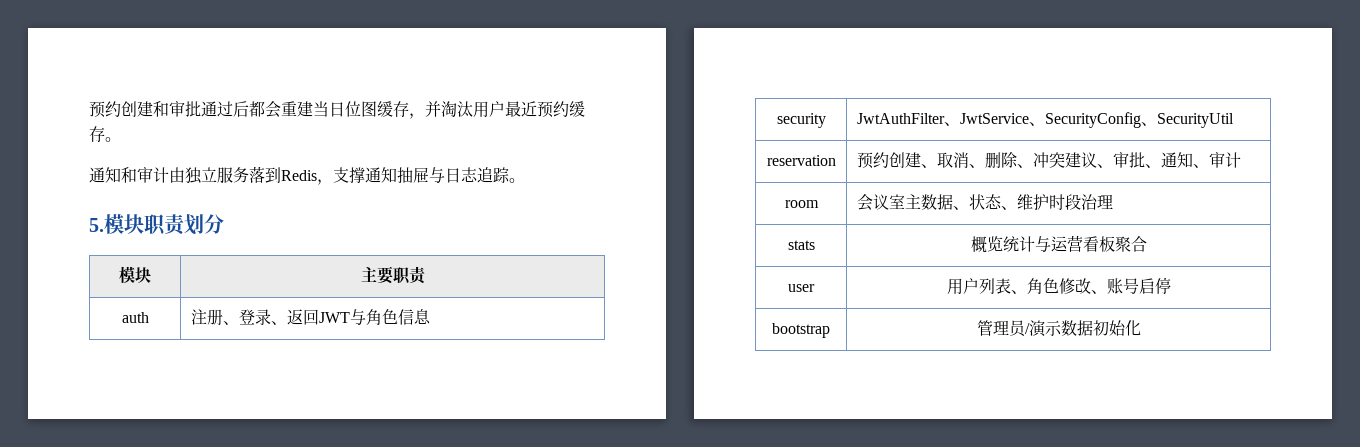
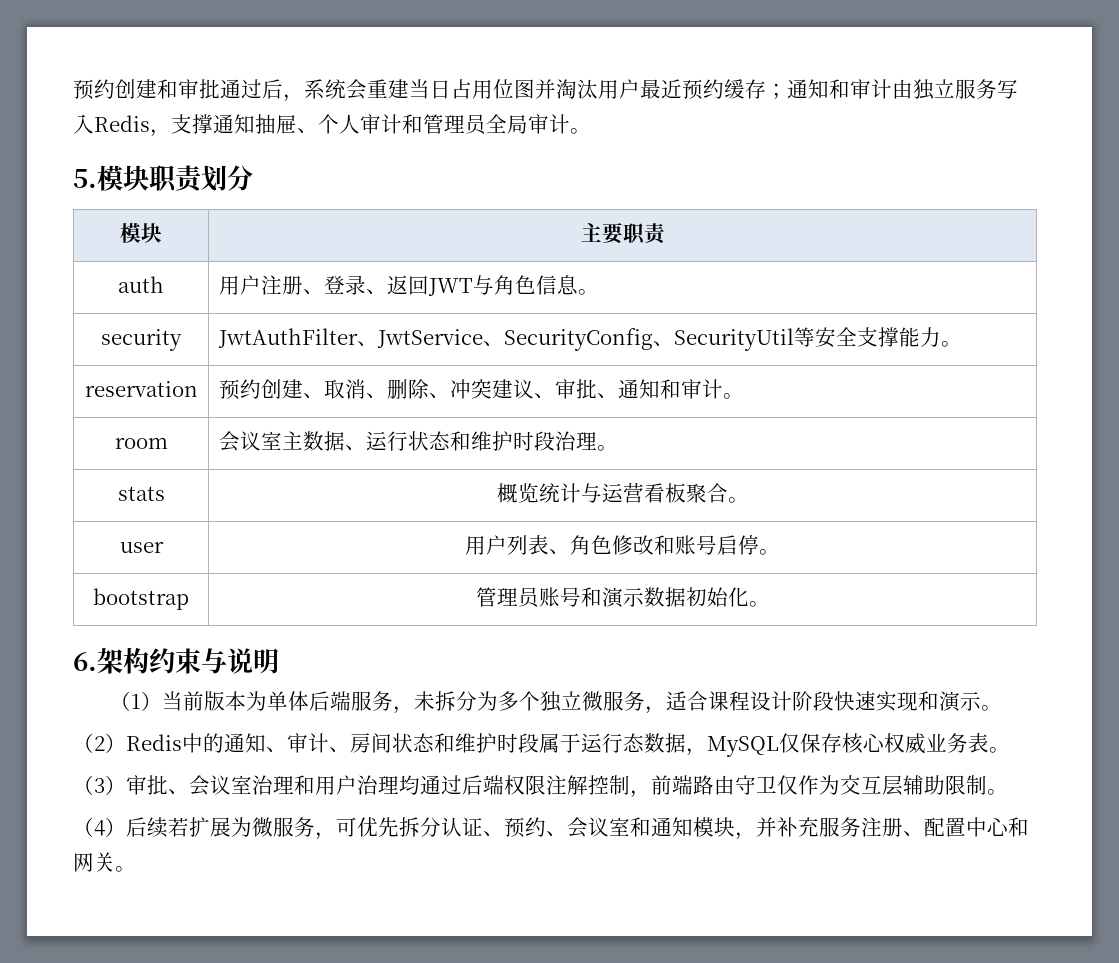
[249,101,265,117] 都 -> [283,79,346,102] ，系统
[345,101,425,119] 位图缓存， -> [451,79,535,99] 占用位图
[105,137,121,142] 。 // -> [766,83,787,99] ；
[249,166,281,183] 落到 -> [997,80,1018,99] [73,114,94,134] 写入
[429,167,510,183] 与日志追踪 -> [297,114,570,135] 、个人审计和管理员全局审计
(149, 317) none -> [218,275,261,295] 用户
(431, 316) none -> [577,289,599,295] 。
(1234, 120) none -> [793,327,962,348] 等安全支撑能力。
[1192,151,1241,168] 、审计 -> [659,379,744,399] 和审计。
[968,194,1017,210] 状态、 -> [365,431,471,451] 运行状态和
(1113, 201) none -> [596,445,618,451] 。
(1147, 244) none -> [727,497,749,503] 。
[1090,290,1107,294] 、 -> [654,535,675,555] 和
(1171, 285) none -> [759,549,780,555] 。
[1024,323,1030,334] / -> [538,587,602,607] 账号和
(1141, 328) none -> [748,601,770,607] [73,647,279,674] [110,691,1003,714] [73,733,1010,757] [73,775,1008,798] [73,817,1029,840] [73,852,136,872] 。 // 6.架构约束与说明 // （1）当前版本为单体后端服务，未拆分为多个独立微服务，适合课程设计阶段快速实现和演示。 // （2）Redis中的通知、审计、房间状态和维护时段属于运行态数据，MySQL仅保存核心权威业务表。 // （3）审批、会议室治理和用户治理均通过后端权限注解控制，前端路由守卫仅作为交互层辅助限制。 // （4）后续若扩展为微服务，可优先拆分认证、预约、会议室和通知模块，并补充服务注册、配置中心和网关。

